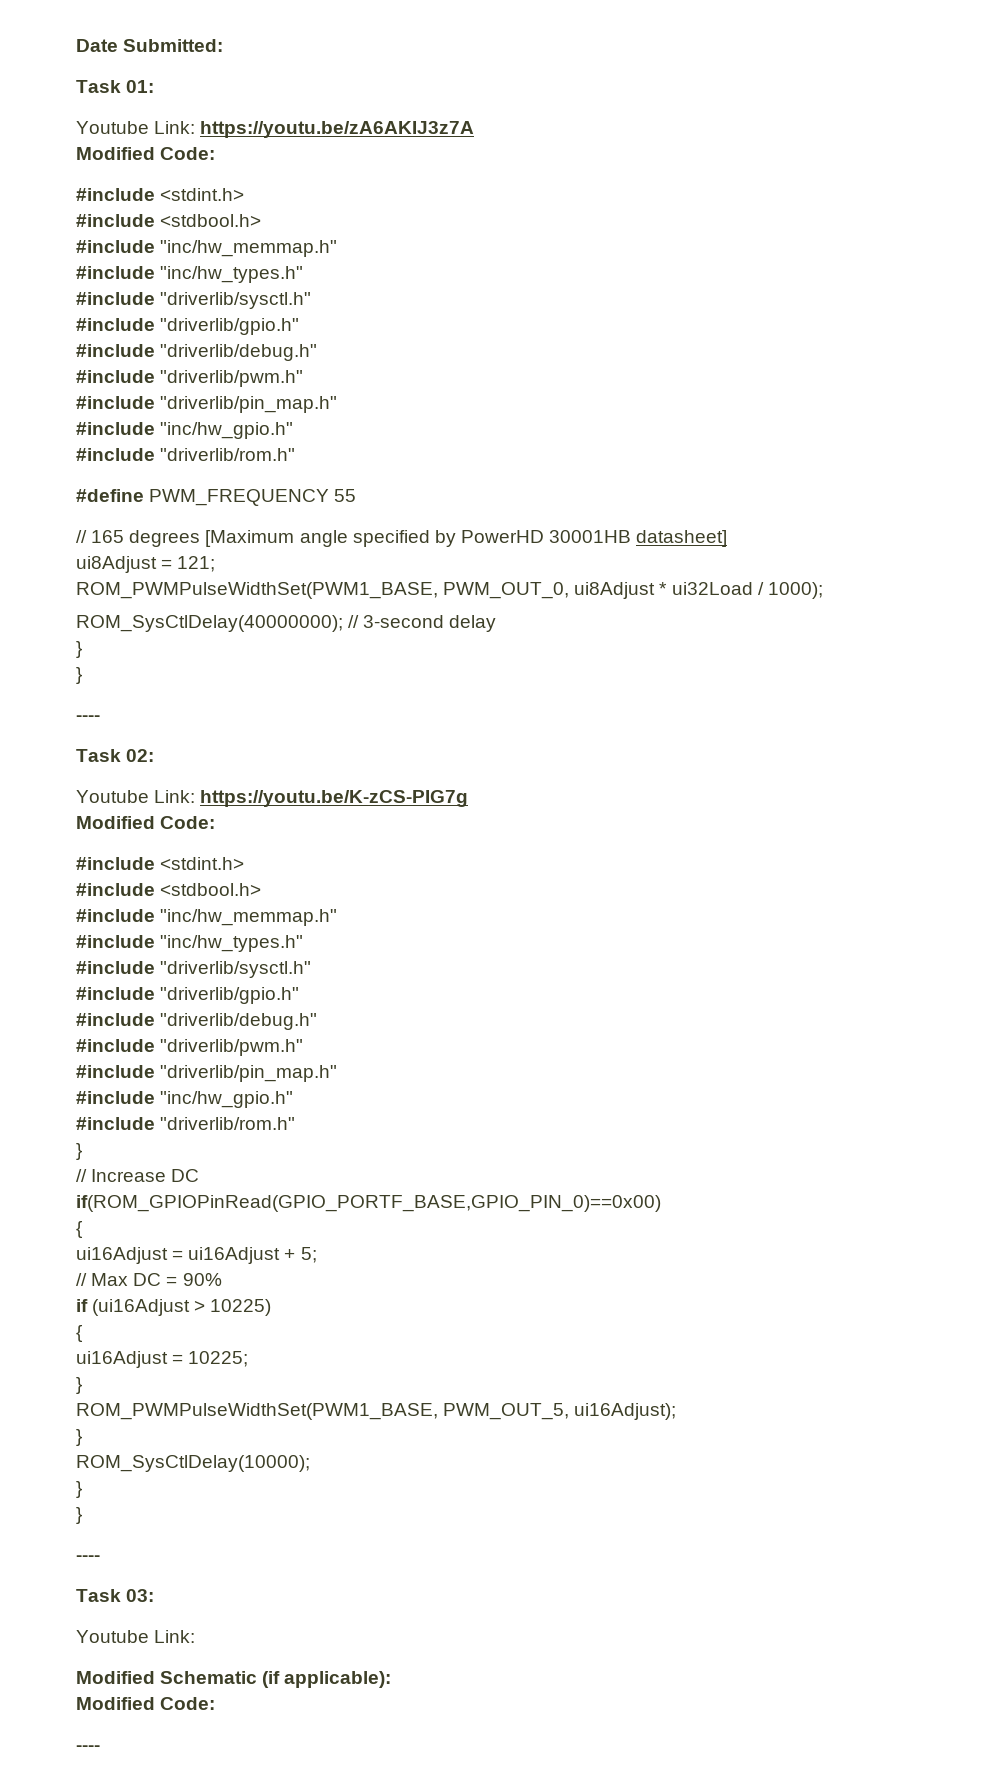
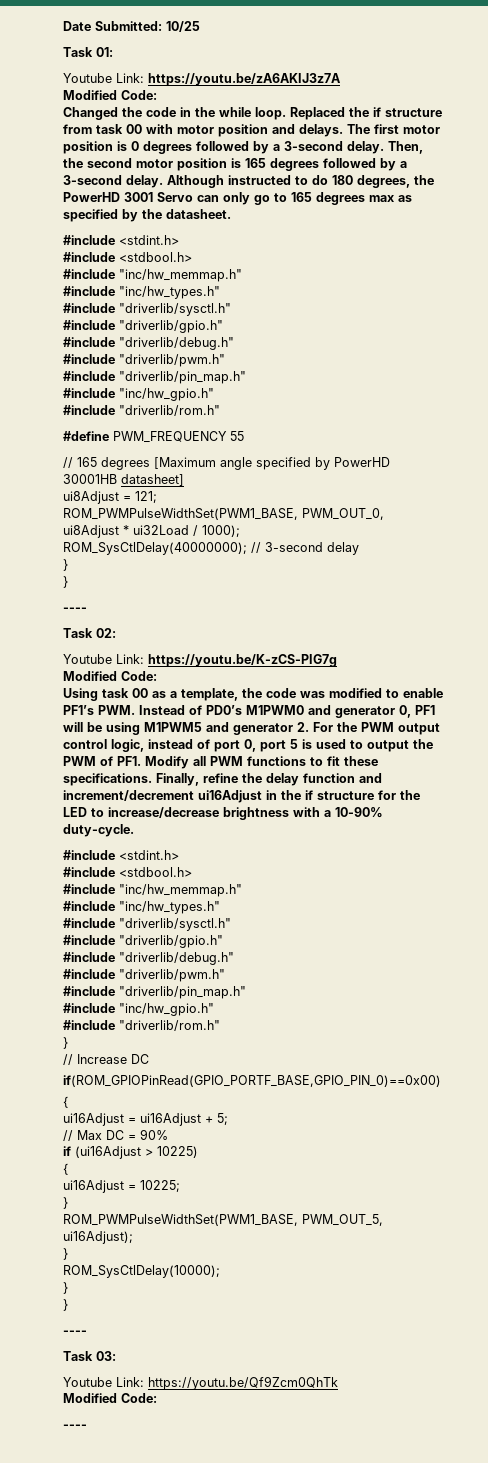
(224, 45) none -> [166,21,200,32] 10/25
(216, 153) none -> [63,107,442,120] [63,124,440,137] [63,141,423,154] [63,158,407,171] [63,175,434,188] [63,192,412,205] [63,209,231,222] // Changed the code in the while loop. Replaced the if structure from task 00 with motor position and delays. The first motor position is 0 degrees followed by a 3-second delay. Then, the second motor position is 165 degrees followed by a 3-second delay. Although instructed to do 180 degrees, the PowerHD 3001 Servo can only go to 165 degrees max as specified by the datasheet.
(216, 822) none -> [63,688,443,701] [63,705,435,718] [63,722,440,735] [63,739,433,752] [63,756,378,769] [63,773,382,786] [63,790,420,803] [63,807,383,820] [63,824,134,837] // Using task 00 as a template, the code was modified to enable PF1’s PWM. Instead of PD0’s M1PWM0 and generator 0, PF1 will be using M1PWM5 and generator 2. For the PWM output control logic, instead of port 0, port 5 is used to output the PWM of PF1. Modify all PWM functions to fit these specifications. Finally, refine the delay function and increment/decrement ui16Adjust in the if structure for the LED to increase/decrease brightness with a 10-90% duty-cycle.
[76,1671,392,1688] // Modified Schematic (if applicable): -> [148,1376,338,1390] https://youtu.be/Qf9Zcm0QhTk

